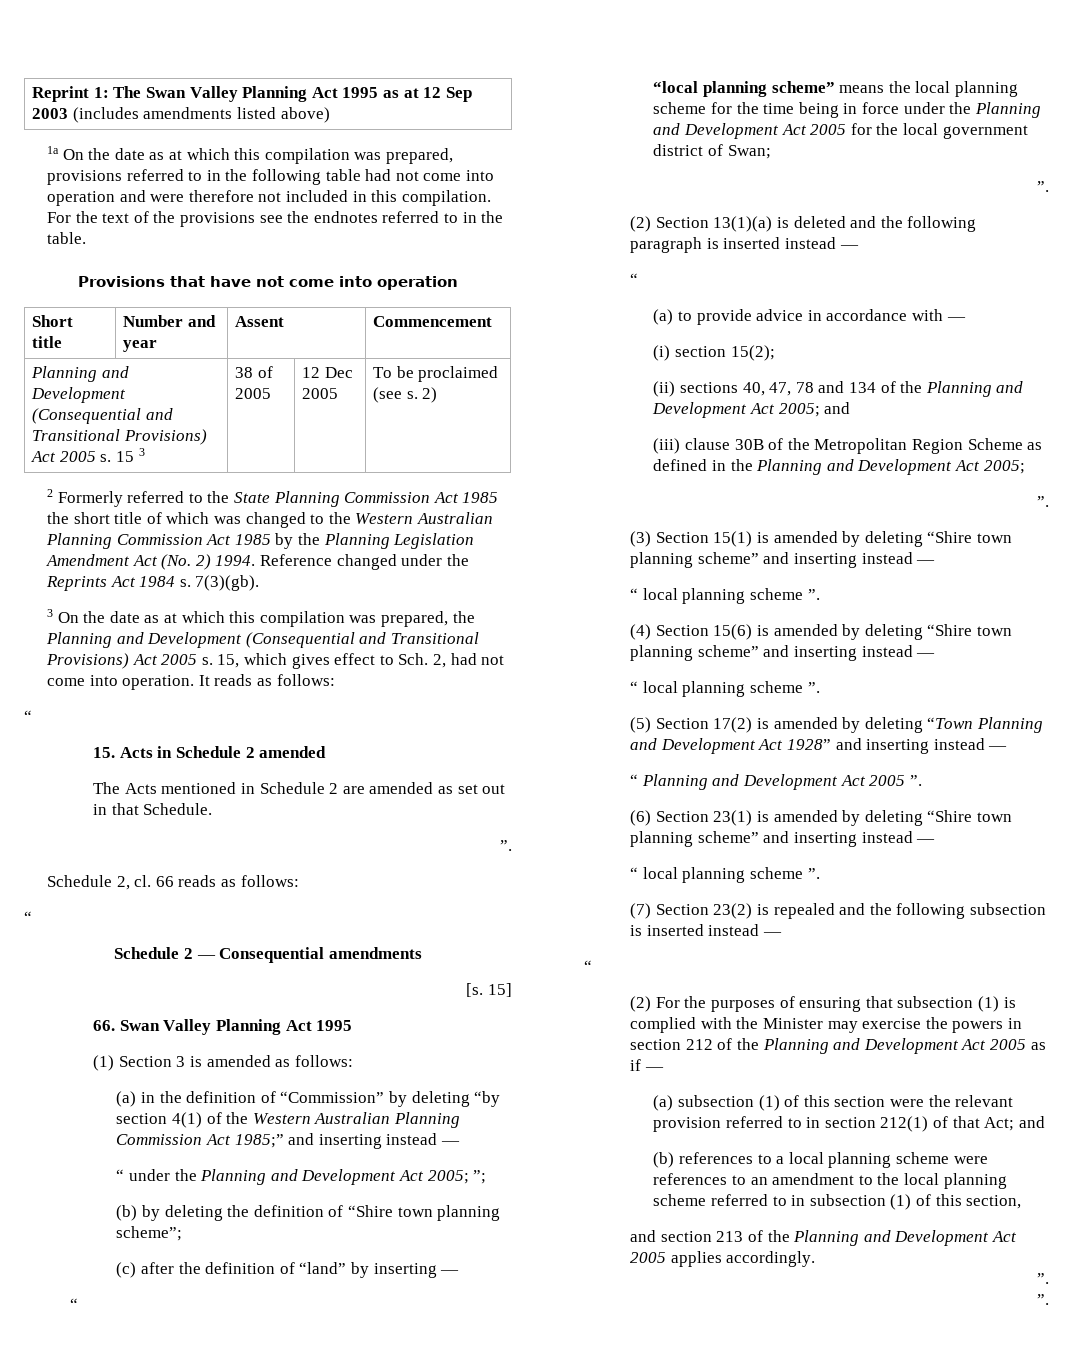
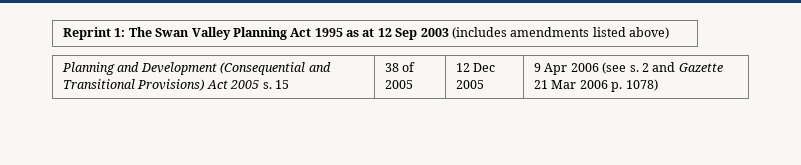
[47,146,453,164] [47,169,494,185] [47,190,491,206] [47,211,504,227] [47,232,87,244] [78,276,458,290] [32,315,74,327] [32,336,63,348] [123,315,216,327] [123,340,158,352] [235,316,285,327] [373,316,493,327] // 1a On the date as at which this compilation was prepared, provisions referred to in the following table had not come into operation and were therefore not included in this compilation. For the text of the provisions see the endnotes referred to in the table. // Provisions that have not come into operation // Short title | Number and year | Assent | Commencement -> (670, 33) none
[138,448,145,456] 3 -> (289, 84) none
[373,366,499,382] [373,387,438,403] [47,489,499,507] [47,512,493,528] [46,533,475,549] [46,554,469,570] [46,575,260,591] [47,609,475,627] [46,632,480,648] [46,653,505,669] [47,674,335,690] [24,710,32,722] [93,746,327,758] [93,782,506,794] [93,803,213,815] [500,840,512,851] [47,875,299,890] [24,911,32,923] [114,947,422,963] [466,983,512,997] [93,1019,353,1035] [93,1055,353,1071] [116,1091,501,1107] [116,1112,460,1128] [116,1133,460,1149] [116,1169,487,1185] [116,1205,501,1221] [116,1226,183,1241] [116,1262,460,1278] [70,1298,79,1310] [653,81,1018,97] [653,102,1041,118] [653,123,1028,139] [653,144,771,159] [1037,181,1049,192] [630,216,977,232] [630,237,859,253] [630,273,639,285] [653,309,966,325] [653,345,775,361] [653,381,1024,397] [652,402,851,418] [653,438,1043,454] [653,459,1025,475] [1037,496,1049,507] [630,531,1013,547] [630,552,936,568] [630,588,820,604] [630,624,1013,640] [630,645,936,661] [630,681,820,697] [630,717,1044,733] [630,738,1008,754] [630,774,922,790] [630,810,1013,826] [630,831,936,847] [630,867,820,883] [630,903,1047,919] [630,924,783,936] [584,960,593,972] [630,996,1016,1012] [630,1017,1023,1033] [630,1038,1046,1054] [630,1059,664,1071] [653,1095,1014,1111] [653,1116,1045,1132] [653,1152,988,1168] [653,1173,1007,1189] [653,1194,1022,1210] [630,1230,1018,1246] [630,1251,816,1267] [1037,1273,1049,1284] [1037,1294,1049,1305] To be proclaimed (see s. 2) // 2 Formerly referred to the State Planning Commission Act 1985 the short title of which was changed to the Western Australian Planning Commission Act 1985 by the Planning Legislation Amendment Act (No. 2) 1994. Reference changed under the Reprints Act 1984 s. 7(3)(gb). // 3 On the date as at which this compilation was prepared, the Planning and Development (Consequential and Transitional Provisions) Act 2005 s. 15, which gives effect to Sch. 2, had not come into operation. It reads as follows: // “ // 15. Acts in Schedule 2 amended // The Acts mentioned in Schedule 2 are amended as set out in that Schedule. // ”. // Schedule 2, cl. 66 reads as follows: // “ // Schedule 2 — Consequential amendments // [s. 15] // 66. Swan Valley Planning Act 1995 // (1) Section 3 is amended as follows: // (a) in the definition of “Commission” by deleting “by section 4(1) of the Western Australian Planning Commission Act 1985;” and inserting instead — // “ under the Planning and Development Act 2005; ”; // (b) by deleting the definition of “Shire town planning scheme”; // (c) after the definition of “land” by inserting — // “ // “local planning scheme” means the local planning scheme for the time being in force under the Planning and Development Act 2005 for the local government district of Swan; // ”. // (2) Section 13(1)(a) is deleted and the following paragraph is inserted instead — // “ // (a) to provide advice in accordance with — // (i) section 15(2); // (ii) sections 40, 47, 78 and 134 of the Planning and Development Act 2005; and // (iii) clause 30B of the Metropolitan Region Scheme as defined in the Planning and Development Act 2005; // ”. // (3) Section 15(1) is amended by deleting “Shire town planning scheme” and inserting instead — // “ local planning scheme ”. // (4) Section 15(6) is amended by deleting “Shire town planning scheme” and inserting instead — // “ local planning scheme ”. // (5) Section 17(2) is amended by deleting “Town Planning and Development Act 1928” and inserting instead — // “ Planning and Development Act 2005 ”. // (6) Section 23(1) is amended by deleting “Shire town planning scheme” and inserting instead — // “ local planning scheme ”. // (7) Section 23(2) is repealed and the following subsection is inserted instead — // “ // (2) For the purposes of ensuring that subsection (1) is complied with the Minister may exercise the powers in section 212 of the Planning and Development Act 2005 as if — // (a) subsection (1) of this section were the relevant provision referred to in section 212(1) of that Act; and // (b) references to a local planning scheme were references to an amendment to the local planning scheme referred to in subsection (1) of this section, // and section 213 of the Planning and Development Act 2005 applies accordingly. // ”. // ”. -> [534,62,723,75] [534,79,658,92] 9 Apr 2006 (see s. 2 and Gazette 21 Mar 2006 p. 1078)

